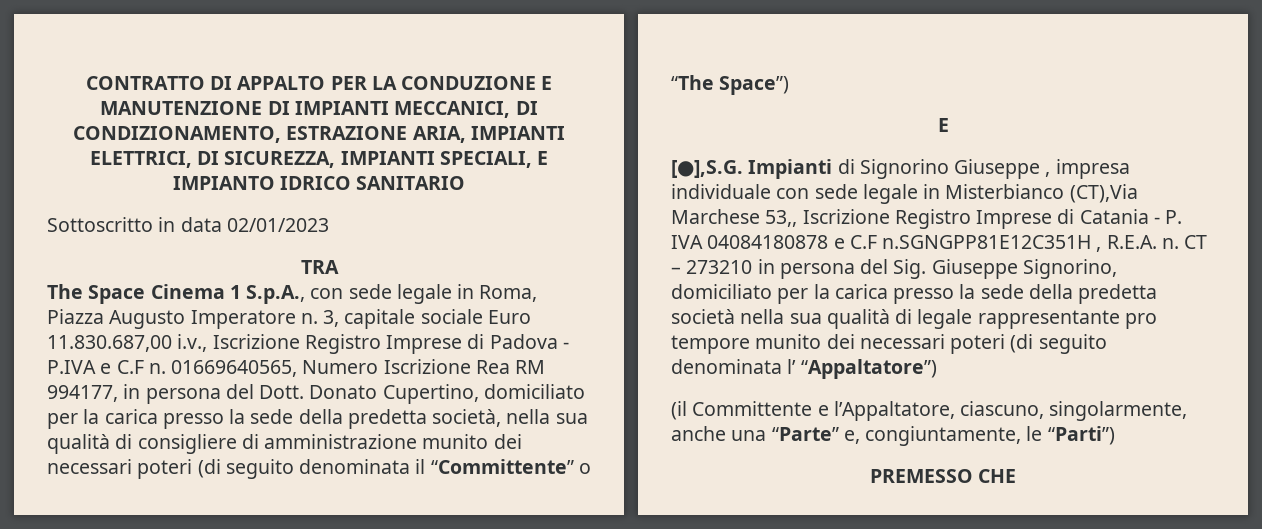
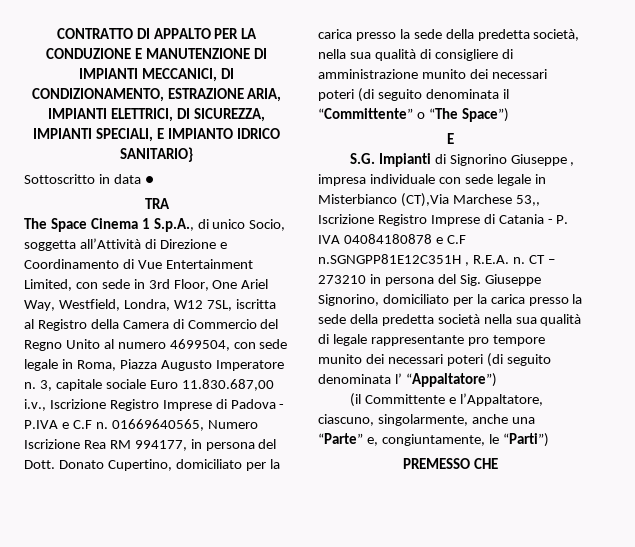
[356,176,466,190] SANITARIO -> [120,147,193,162] SANITARIO}
[226,218,329,232] 02/01/2023 -> [144,176,154,184] ●
(306, 294) none -> [197,219,286,231] [24,238,227,251] [24,259,253,269] [24,279,269,291] [24,299,276,311] [24,319,279,331] [24,339,230,351] di unico Socio, soggetta all’Attività di Direzione e Coordinamento di Vue Entertainment Limited, con sede in 3rd Floor, One Ariel Way, Westfield, Londra, W12 7SL, iscritta al Registro della Camera di Commercio del Regno Unito al numero 4699504,
[671,160,743,178] [●],S.G. -> [349,153,375,164] S.G.

